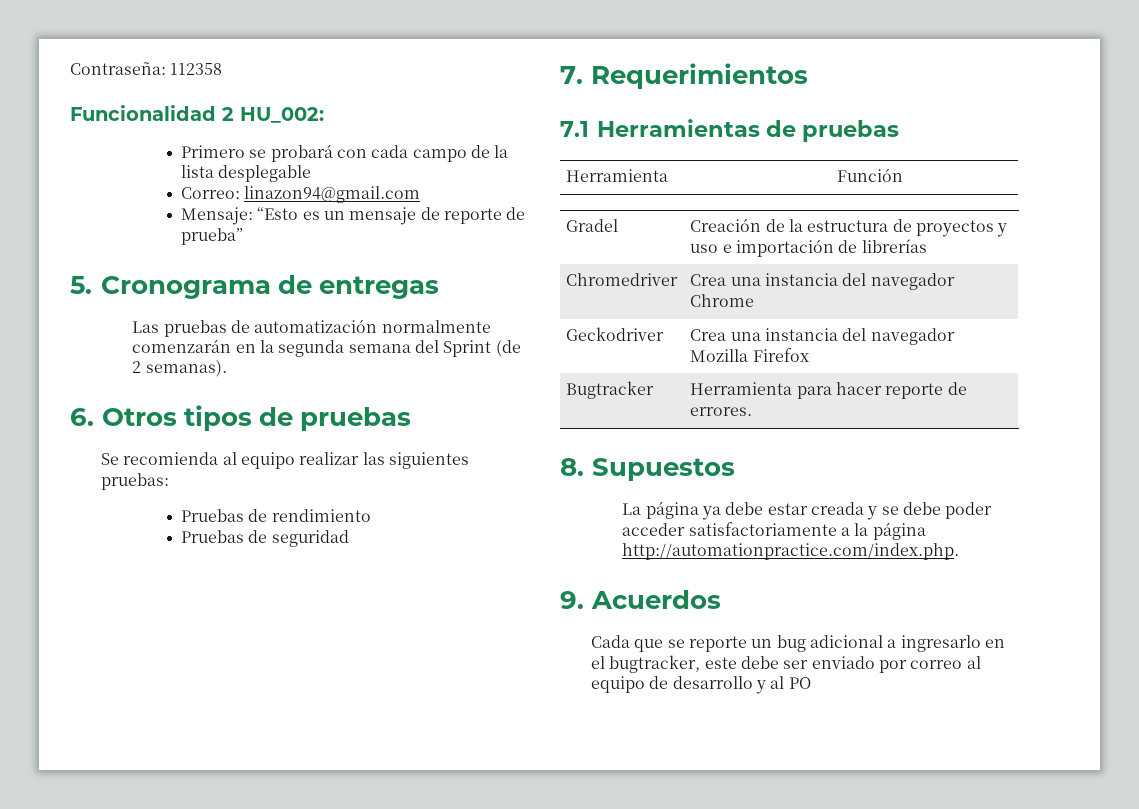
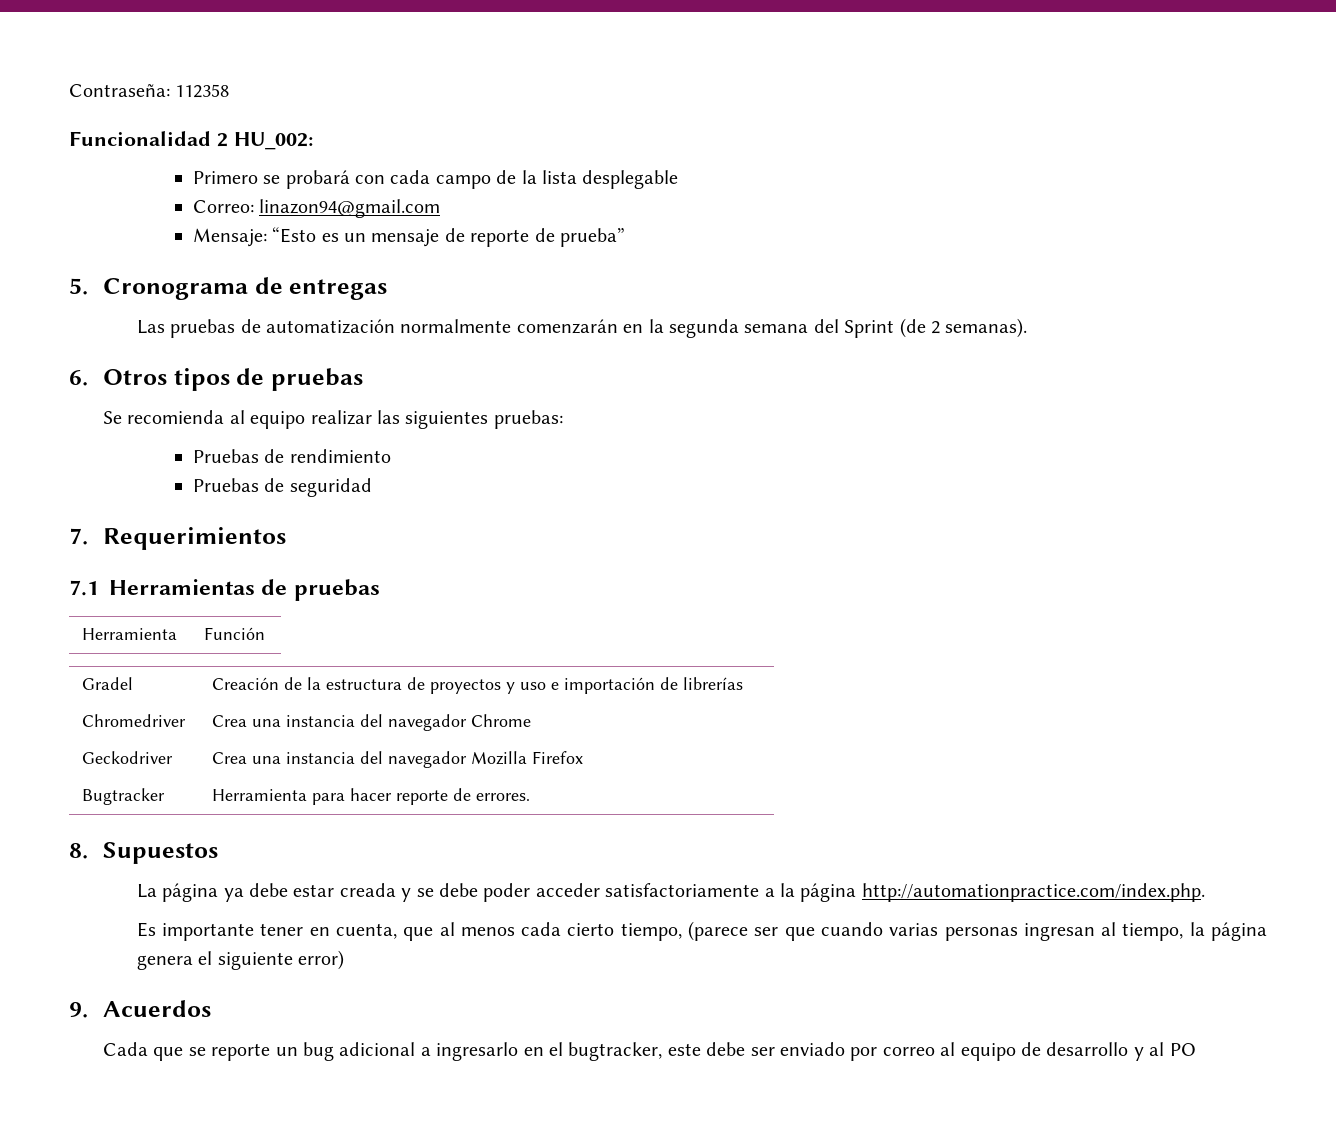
(960, 551) none -> [136,921,1267,941] [136,950,345,970] // Es importante tener en cuenta, que al menos cada cierto tiempo, (parece ser que cuando varias personas ingresan al tiempo, la página genera el siguiente error)

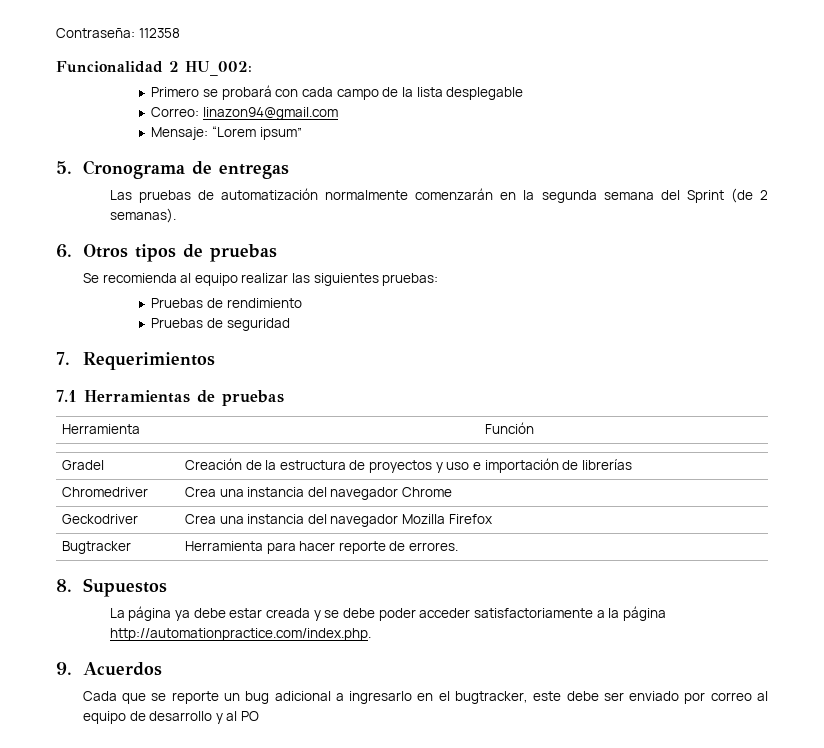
[272,227,625,247] “Esto es un mensaje de reporte de prueba” -> [212,126,302,140] “Lorem ipsum”
[136,921,1267,941] [136,950,345,970] // Es importante tener en cuenta, que al menos cada cierto tiempo, (parece ser que cuando varias personas ingresan al tiempo, la página genera el siguiente error) -> (371, 634) none

